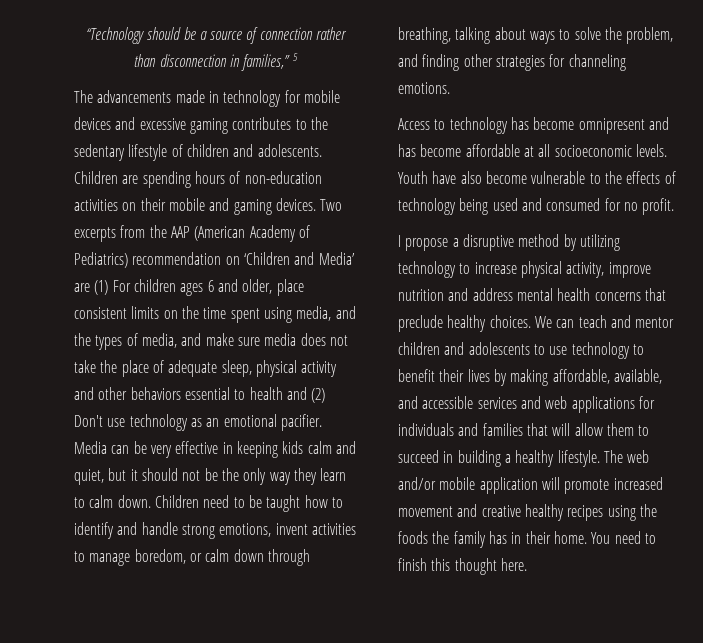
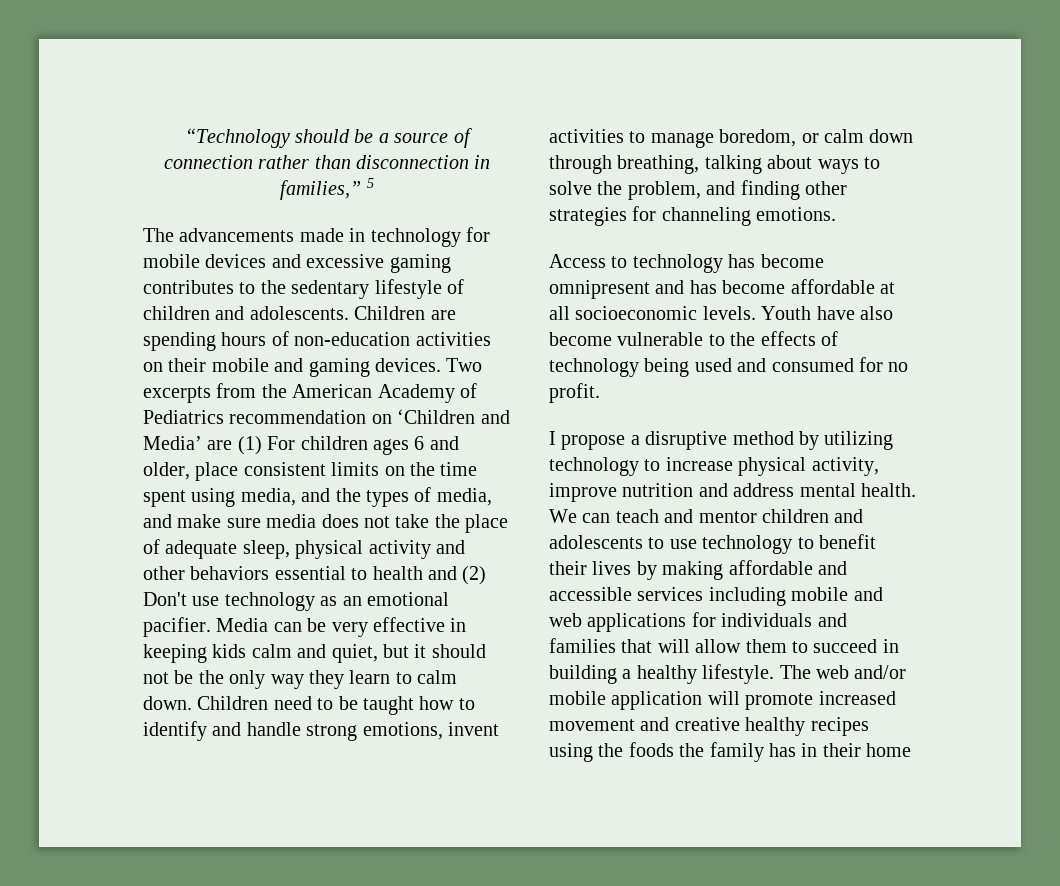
[170,226,246,241] AAP (American -> [292,384,373,398] American
[74,252,128,268] Pediatrics) -> [143,410,224,424] Pediatrics
[557,288,666,301] [398,315,531,332] health concerns that preclude healthy choices. -> [861,483,916,497] health.
[552,369,662,384] affordable, available, -> [728,560,813,575] affordable
(517, 403) none -> [708,587,849,606] including mobile
[553,531,656,544] [398,558,527,575] home. You need to finish this thought here. -> [866,743,912,757] home

